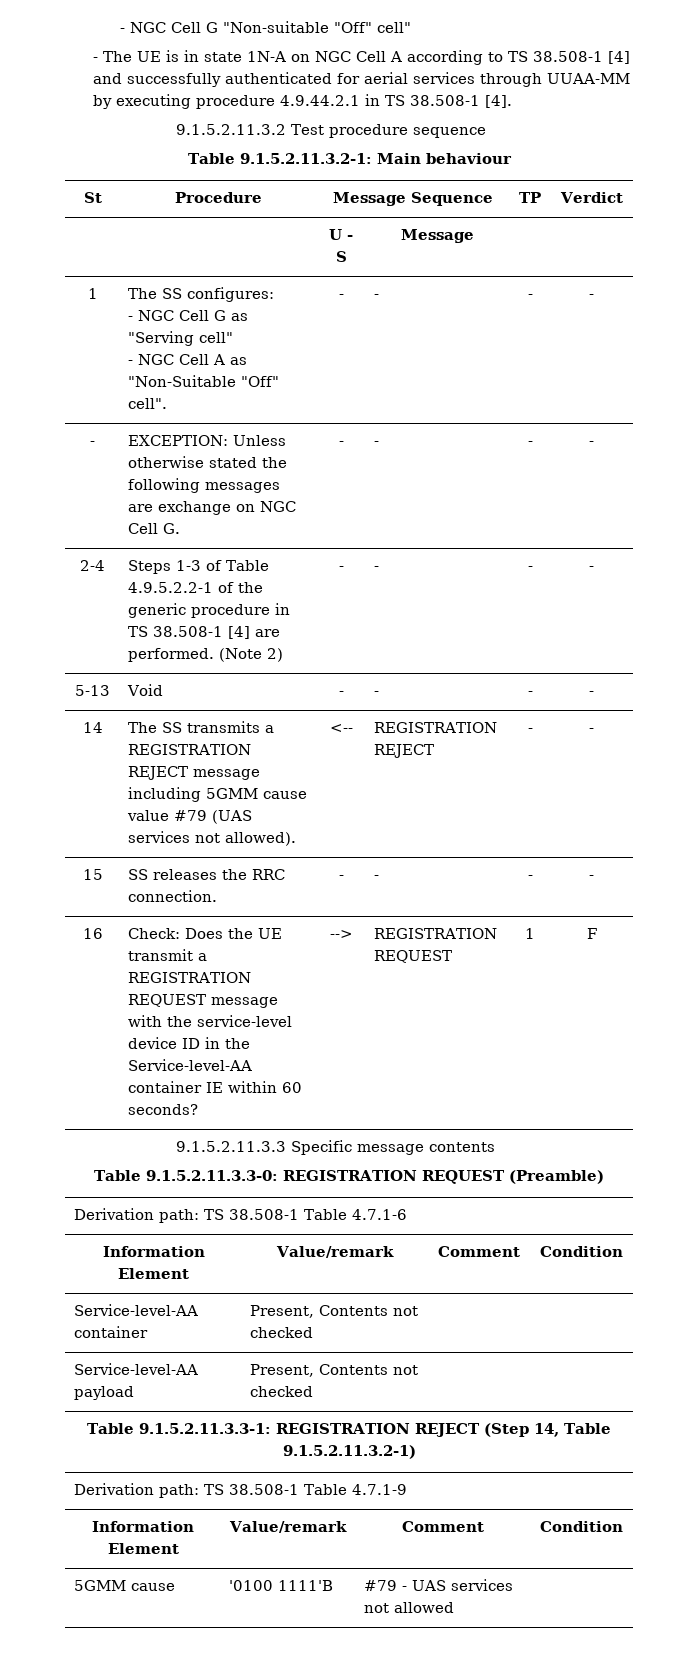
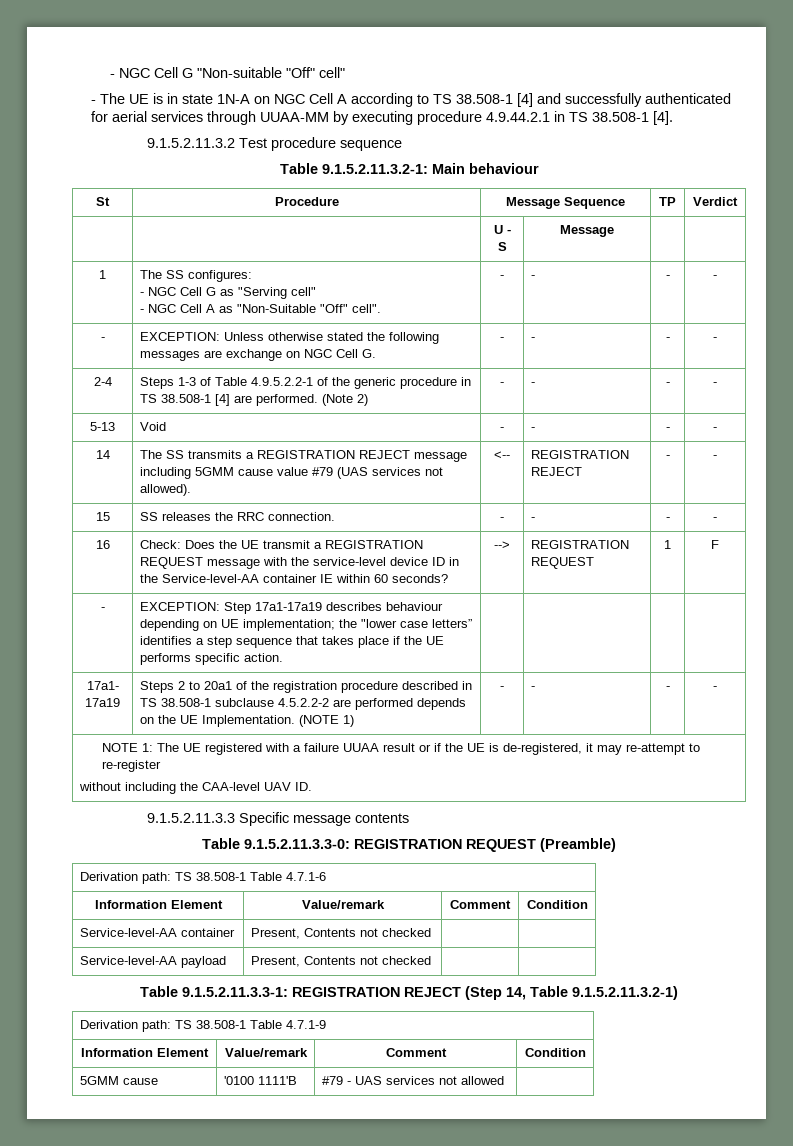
(597, 933) none -> [100,607,105,611] [139,602,443,614] [139,619,472,631] [139,636,444,648] [139,653,283,665] [86,681,119,690] [85,698,120,707] [139,681,472,693] [139,698,466,710] [139,715,354,727] [500,686,504,690] [530,686,535,690] [665,686,670,690] [713,686,717,690] [102,743,701,755] [102,760,162,772] [78,782,312,794] // - | EXCEPTION: Step 17a1-17a19 describes behaviour depending on UE implementation; the "lower case letters” identifies a step sequence that takes place if the UE performs specific action. | | | | // 17a1- 17a19 | Steps 2 to 20a1 of the registration procedure described in TS 38.508-1 subclause 4.5.2.2-2 are performed depends on the UE Implementation. (NOTE 1) | - | - | - | - // NOTE 1: The UE registered with a failure UUAA result or if the UE is de-registered, it may re-attempt to re-register // without including the CAA-level UAV ID.

